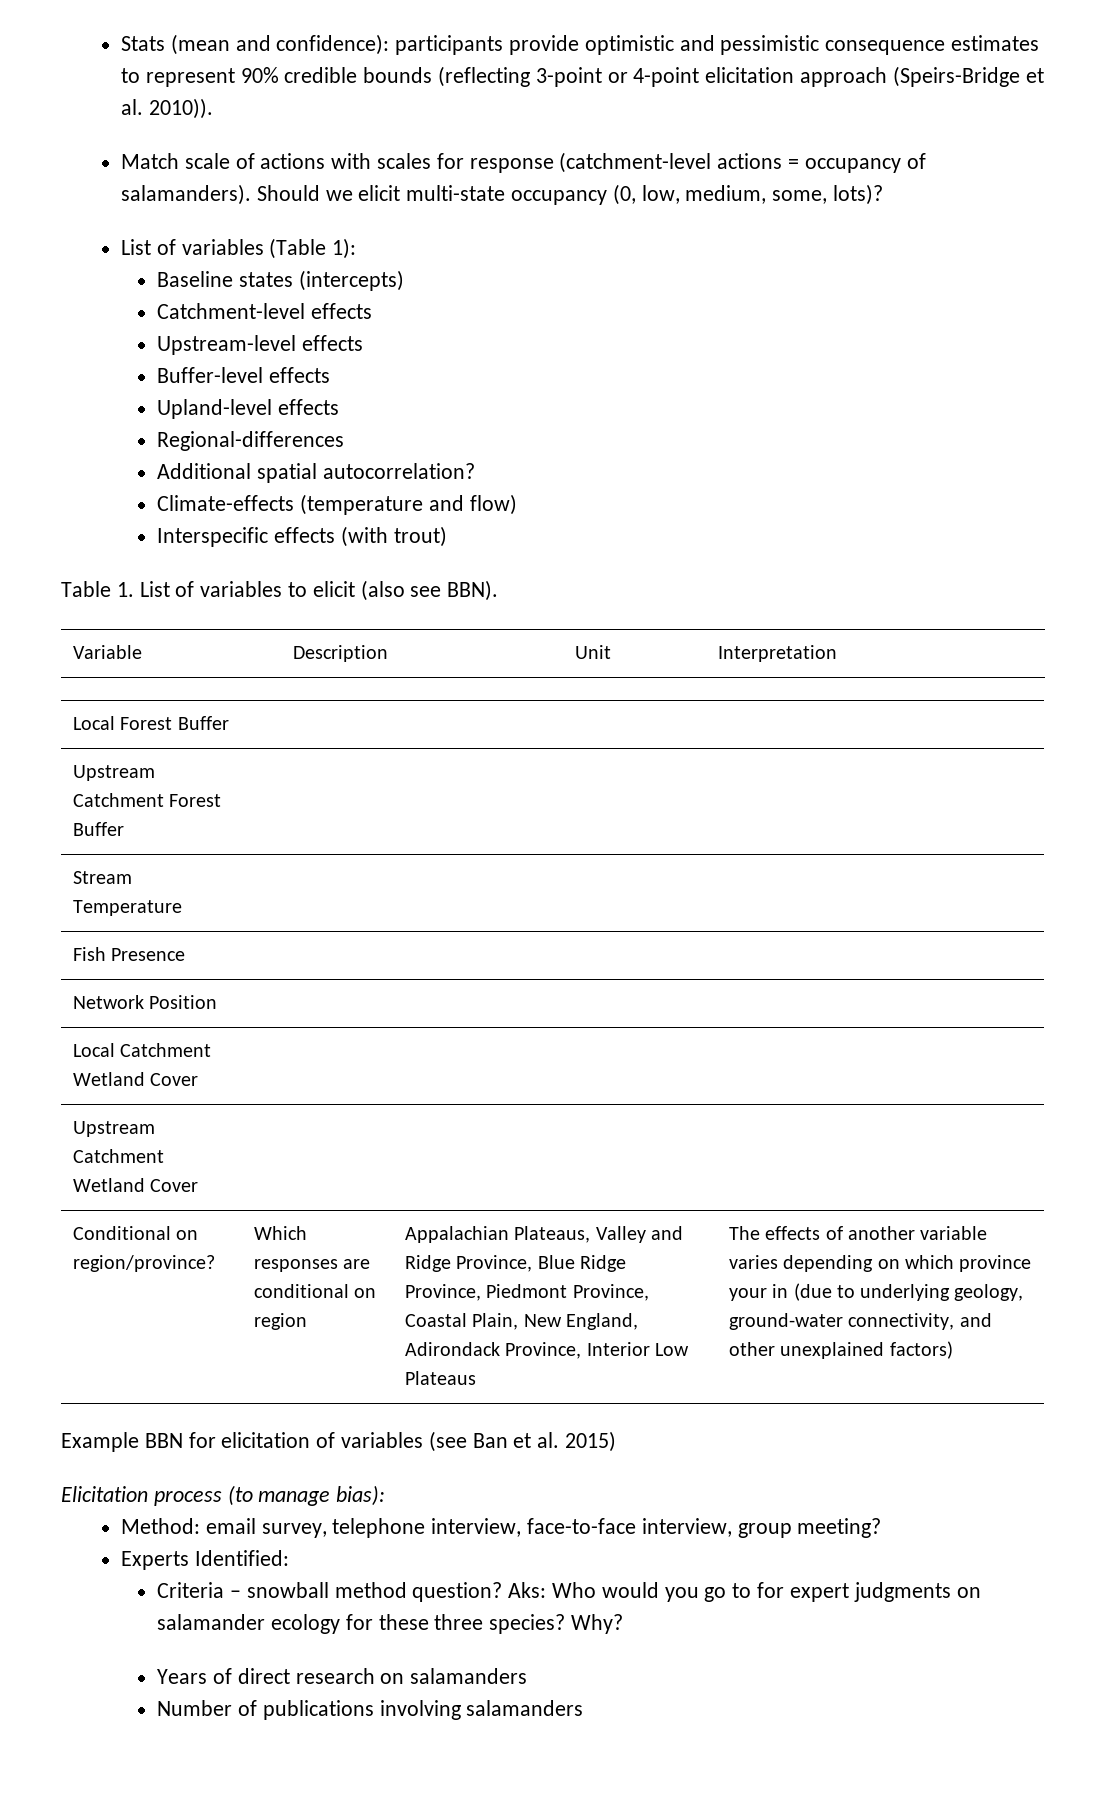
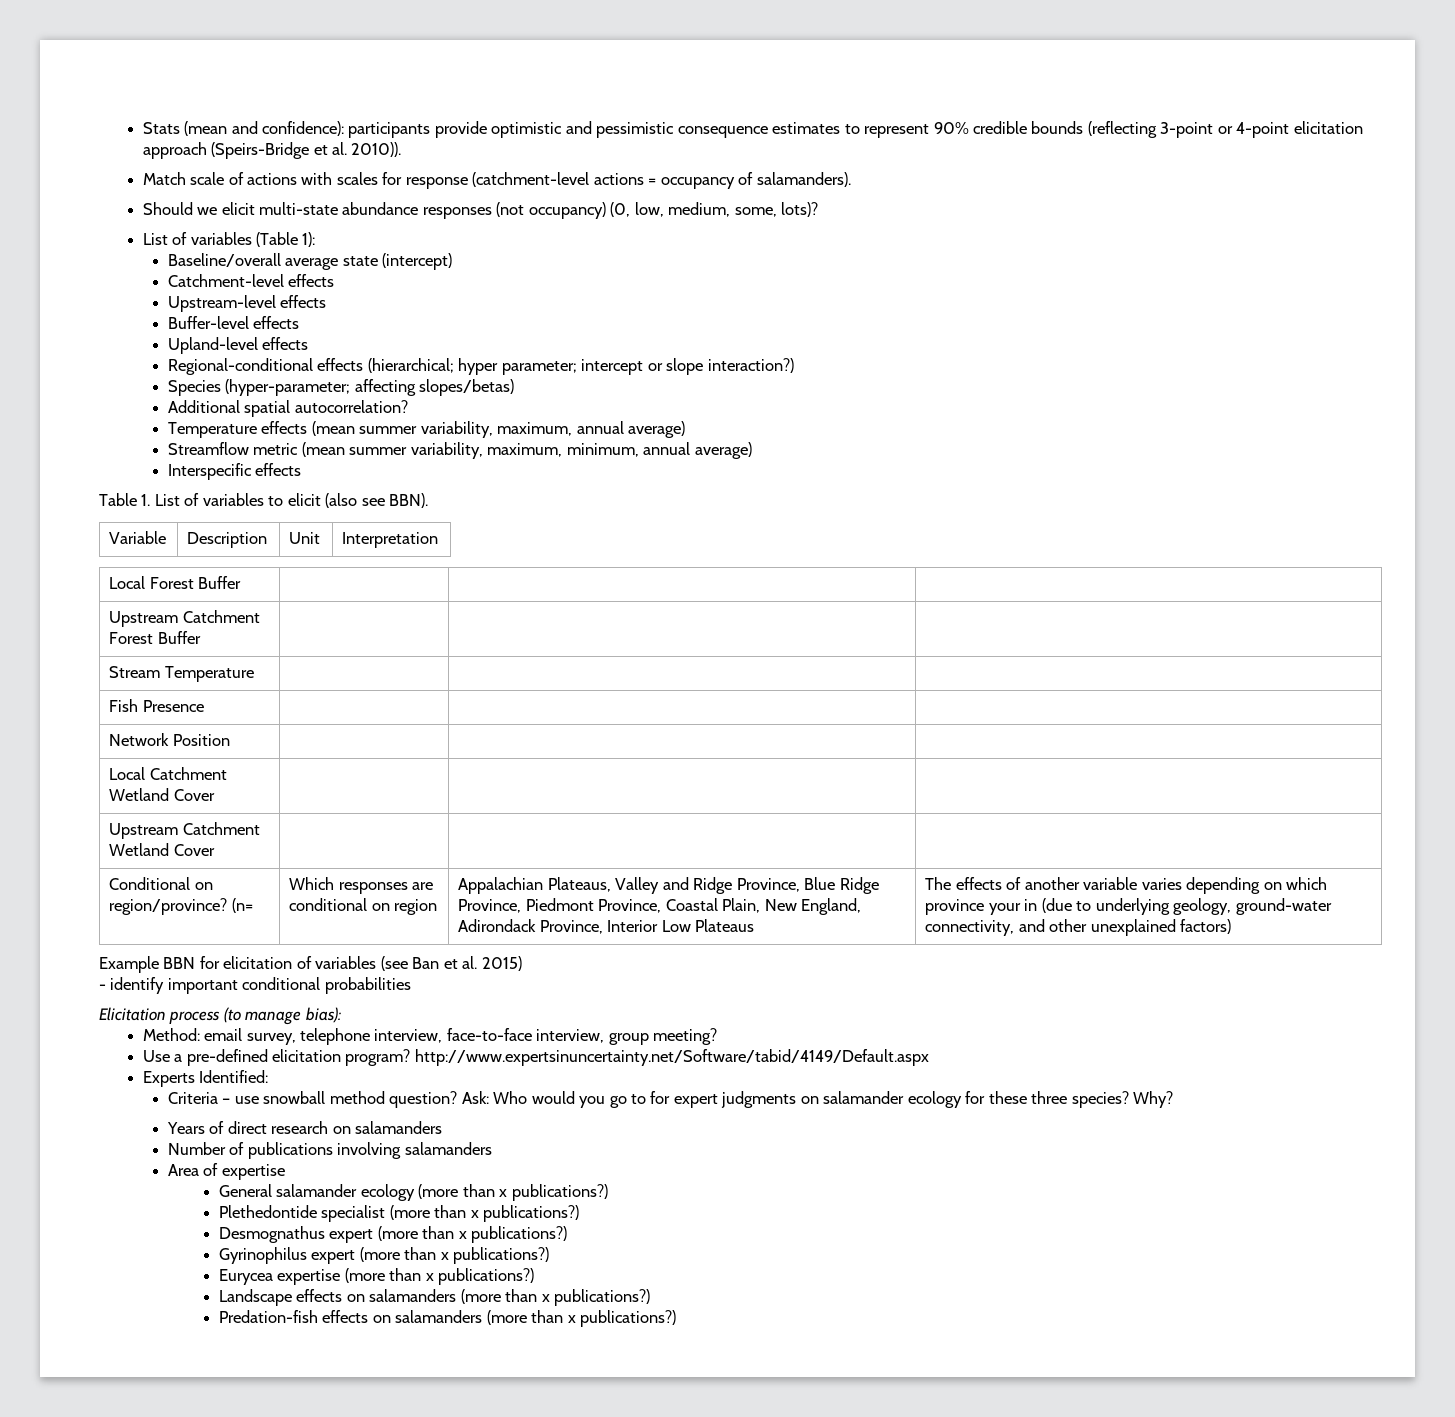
(251, 194) none -> (851, 179) //
[510,190,607,205] occupancy -> [342,202,606,219] abundance responses (not occupancy)
[157,270,404,291] Baseline states (intercepts) -> [168,253,453,270] Baseline/overall average state (intercept)
[157,431,345,451] [157,463,475,483] [157,494,517,515] Regional-differences // Additional spatial autocorrelation? // Climate-effects (temperature and flow) -> [168,358,794,375] [168,379,515,396] [168,400,408,417] [168,421,686,438] [168,442,752,459] Regional-conditional effects (hierarchical; hyper parameter; intercept or slope interaction?) // Species (hyper-parameter; affecting slopes/betas) // Additional spatial autocorrelation? // Temperature effects (mean summer variability, maximum, annual average) // Streamflow metric (mean summer variability, maximum, minimum, annual average)
[340,526,447,547] (with trout) -> (302, 469) none
(216, 1263) none -> [231,898,253,913] (n=
(617, 1441) none -> [99,977,411,994] // - identify important conditional probabilities
(882, 1528) none -> [142,1049,929,1066] // Use a pre-defined elicitation program? http://www.expertsinuncertainty.net/Software/tabid/4149/Default.aspx
(242, 1594) none -> [234,1096,259,1104] use
[508,1582,547,1598] Aks: -> [461,1091,489,1104] Ask:
(584, 1708) none -> [168,1163,285,1180] [218,1184,608,1201] [218,1205,580,1222] [218,1226,568,1243] [218,1247,550,1264] [218,1268,535,1285] [218,1289,651,1306] [218,1310,677,1327] // Area of expertise // General salamander ecology (more than x publications?) // Plethedontide specialist (more than x publications?) // Desmognathus expert (more than x publications?) // Gyrinophilus expert (more than x publications?) // Eurycea expertise (more than x publications?) // Landscape effects on salamanders (more than x publications?) // Predation-fish effects on salamanders (more than x publications?)

